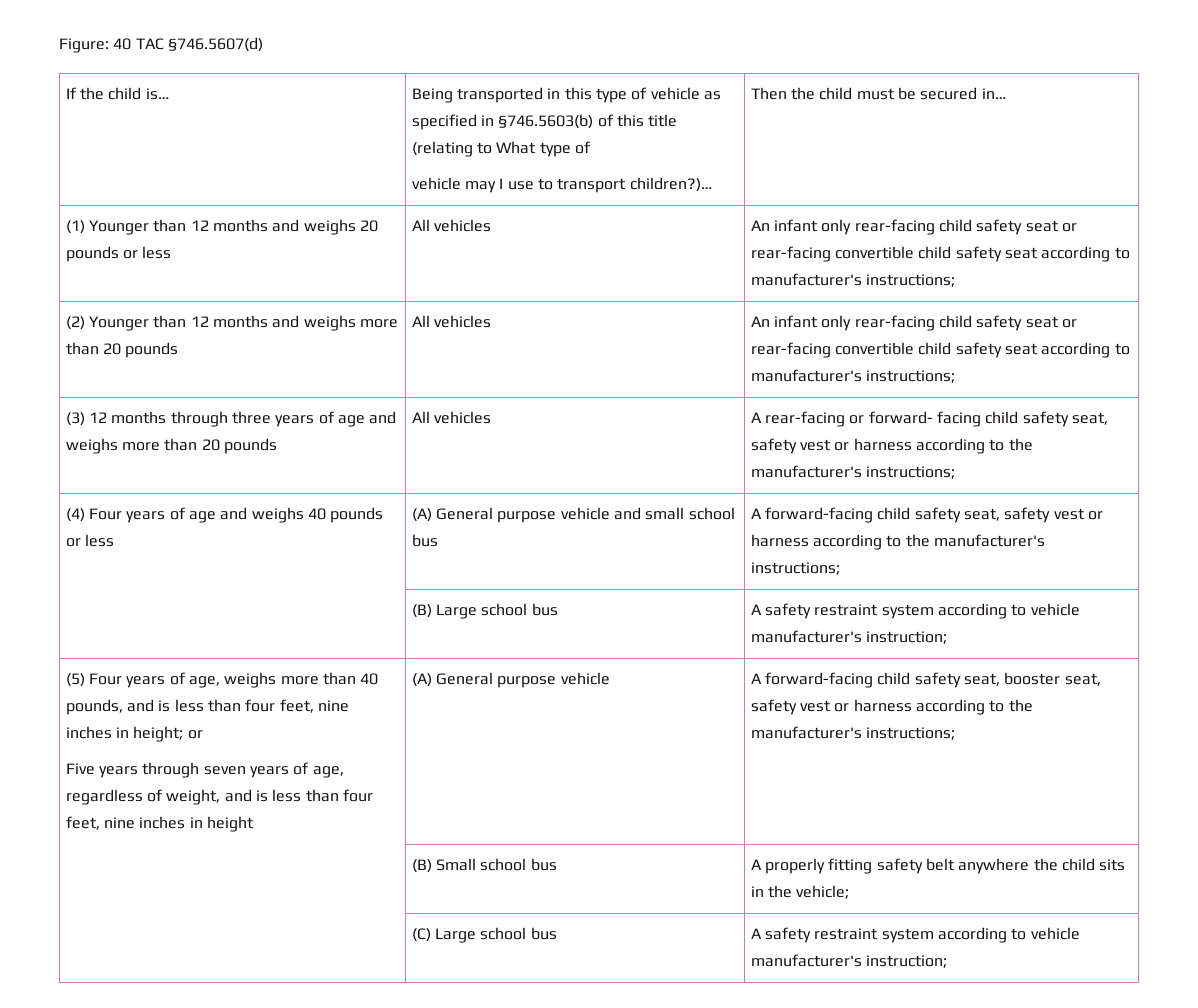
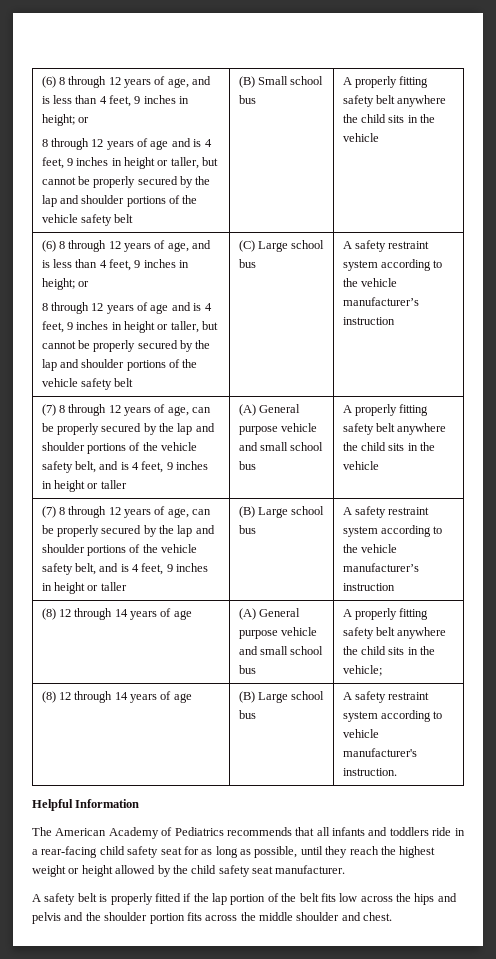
[59,37,263,53] [65,87,169,100] [411,87,722,103] [411,114,678,130] [411,141,592,157] [411,177,712,193] [750,87,1006,100] [65,219,379,235] [65,246,172,262] [411,219,492,232] [750,219,1078,235] [750,246,1130,262] [750,273,956,287] [65,315,399,331] [65,342,179,358] [411,315,492,328] [750,315,1078,331] [750,342,1130,358] [750,369,956,383] [65,411,397,427] [65,438,278,454] [411,411,492,424] [750,411,1109,427] [750,438,1033,454] [750,465,956,479] [65,507,384,523] [65,534,115,547] [411,507,735,523] [411,534,438,547] [750,507,1104,523] [750,534,1046,550] [750,562,840,575] [411,603,558,619] [750,603,1080,619] [750,630,948,644] [65,672,379,688] [65,699,350,715] [65,726,203,742] [65,762,344,778] [65,789,374,805] [65,816,255,832] [411,672,610,688] [750,672,1101,688] [750,699,1033,715] [750,726,956,740] Figure: 40 TAC §746.5607(d) // If the child is… | Being transported in this type of vehicle as specified in §746.5603(b) of this title (relating to What type of // vehicle may I use to transport children?)… | Then the child must be secured in… // (1) Younger than 12 months and weighs 20 pounds or less | All vehicles | An infant only rear-facing child safety seat or rear-facing convertible child safety seat according to manufacturer's instructions; // (2) Younger than 12 months and weighs more than 20 pounds | All vehicles | An infant only rear-facing child safety seat or rear-facing convertible child safety seat according to manufacturer's instructions; // (3) 12 months through three years of age and weighs more than 20 pounds | All vehicles | A rear-facing or forward- facing child safety seat, safety vest or harness according to the manufacturer's instructions; // (4) Four years of age and weighs 40 pounds or less | (A) General purpose vehicle and small school bus | A forward-facing child safety seat, safety vest or harness according to the manufacturer's instructions; // | (B) Large school bus | A safety restraint system according to vehicle manufacturer's instruction; // (5) Four years of age, weighs more than 40 pounds, and is less than four feet, nine inches in height; or // Five years through seven years of age, regardless of weight, and is less than four feet, nine inches in height | (A) General purpose vehicle | A forward-facing child safety seat, booster seat, safety vest or harness according to the manufacturer's instructions; // -> [41,76,212,88] [41,95,190,107] [41,114,89,126] [41,138,212,150] [41,157,219,169] [41,176,211,188] [41,195,198,207] [41,214,134,226] (6) 8 through 12 years of age, and is less than 4 feet, 9 inches in height; or // 8 through 12 years of age and is 4 feet, 9 inches in height or taller, but cannot be properly secured by the lap and shoulder portions of the vehicle safety belt
[796,885,850,899] vehicle; // -> [342,133,379,142] [41,240,212,252] [41,259,190,271] [41,278,89,290] [41,302,212,314] [41,321,219,333] [41,340,211,352] [41,359,198,371] [41,378,134,390] vehicle // (6) 8 through 12 years of age, and is less than 4 feet, 9 inches in height; or // 8 through 12 years of age and is 4 feet, 9 inches in height or taller, but cannot be properly secured by the lap and shoulder portions of the vehicle safety belt
[1030,927,1080,940] [750,954,948,968] vehicle manufacturer's instruction; -> [342,278,397,287] [342,297,419,306] [342,317,395,325] [41,404,212,416] [41,423,215,435] [41,442,198,454] [41,461,209,473] [41,480,127,492] [238,404,300,416] [238,423,317,435] [238,442,324,451] [238,461,256,470] [342,404,429,416] [342,423,447,435] [342,442,436,451] [342,461,379,470] [41,506,212,518] [41,525,215,537] [41,544,198,556] [41,563,209,575] [41,582,127,594] [238,506,325,518] [238,525,256,534] [342,506,430,518] [342,525,443,537] [342,544,397,553] [342,563,419,572] [342,583,395,591] [41,608,192,620] [238,608,300,620] [238,627,317,639] [238,646,324,655] [238,665,256,674] [342,608,429,620] [342,627,447,639] [342,646,436,655] [342,665,382,676] [41,691,192,703] [238,691,325,703] [238,710,256,719] [342,691,430,703] [342,710,443,722] [342,729,379,738] [342,748,417,757] [342,768,397,776] [32,799,140,811] [32,827,465,839] [32,846,436,858] [32,865,346,877] [32,893,457,905] [32,912,393,924] the vehicle manufacturer’s instruction // (7) 8 through 12 years of age, can be properly secured by the lap and shoulder portions of the vehicle safety belt, and is 4 feet, 9 inches in height or taller | (A) General purpose vehicle and small school bus | A properly fitting safety belt anywhere the child sits in the vehicle // (7) 8 through 12 years of age, can be properly secured by the lap and shoulder portions of the vehicle safety belt, and is 4 feet, 9 inches in height or taller | (B) Large school bus | A safety restraint system according to the vehicle manufacturer’s instruction // (8) 12 through 14 years of age | (A) General purpose vehicle and small school bus | A properly fitting safety belt anywhere the child sits in the vehicle; // (8) 12 through 14 years of age | (B) Large school bus | A safety restraint system according to vehicle manufacturer's instruction. // Helpful Information // The American Academy of Pediatrics recommends that all infants and toddlers ride in a rear-facing child safety seat for as long as possible, until they reach the highest weight or height allowed by the child safety seat manufacturer. // A safety belt is properly fitted if the lap portion of the belt fits low across the hips and pelvis and the shoulder portion fits across the middle shoulder and chest.

